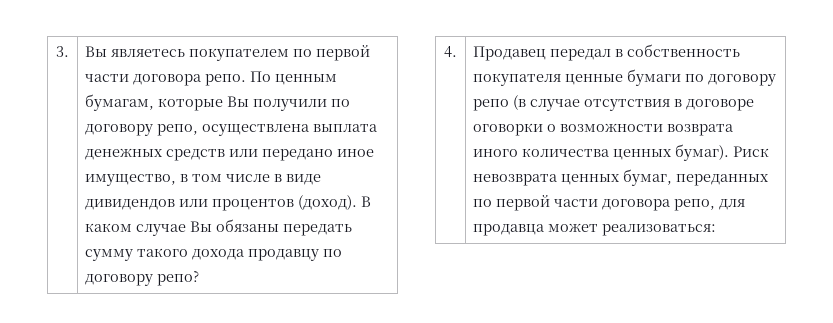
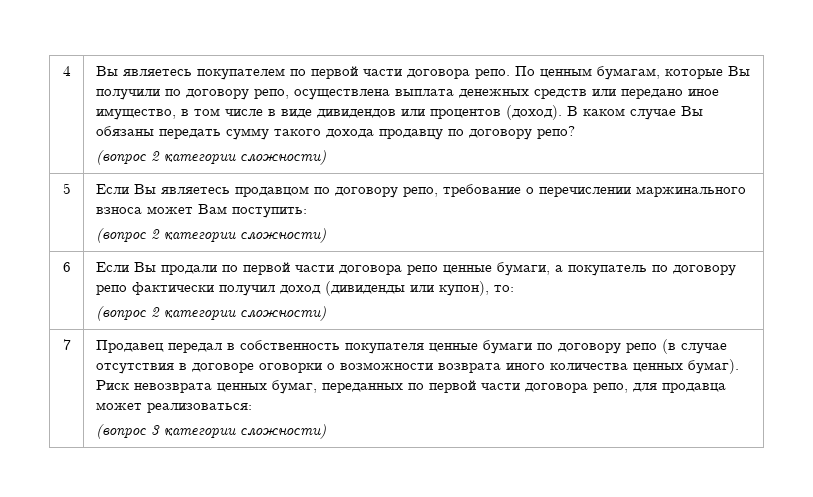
[56,46,69,57] 3. -> [62,66,71,76] 4
[444,46,457,58] // 4. -> [95,150,326,165] [62,183,71,194] [95,184,746,198] [95,204,307,218] [95,228,326,243] [62,262,71,272] [95,262,736,276] [95,281,514,296] [95,306,326,321] [62,339,71,350] // (вопрос 2 категории сложности) // 5 | Если Вы являетесь продавцом по договору репо, требование о перечислении маржинального взноса может Вам поступить: // (вопрос 2 категории сложности) // 6 | Если Вы продали по первой части договора репо ценные бумаги, а покупатель по договору репо фактически получил доход (дивиденды или купон), то: // (вопрос 2 категории сложности) // 7
(717, 230) none -> [95,424,326,439] // (вопрос 3 категории сложности)

